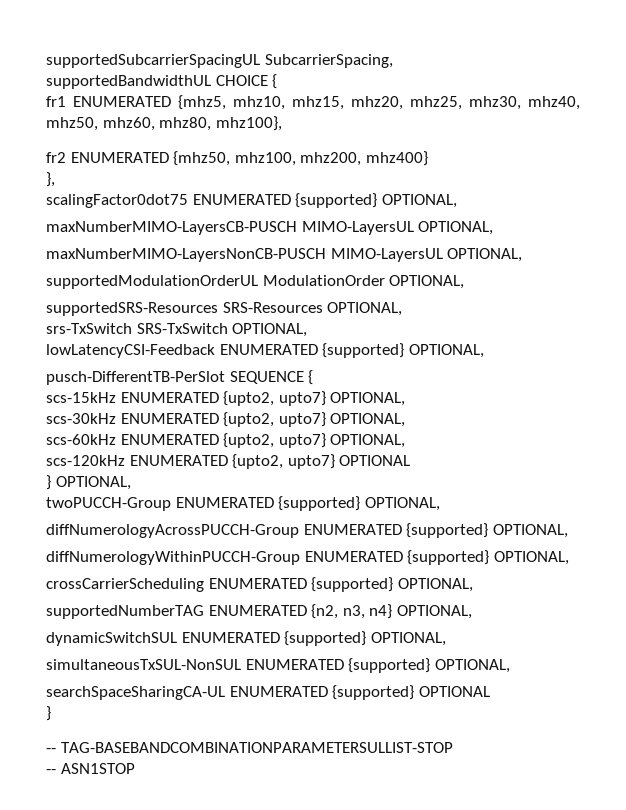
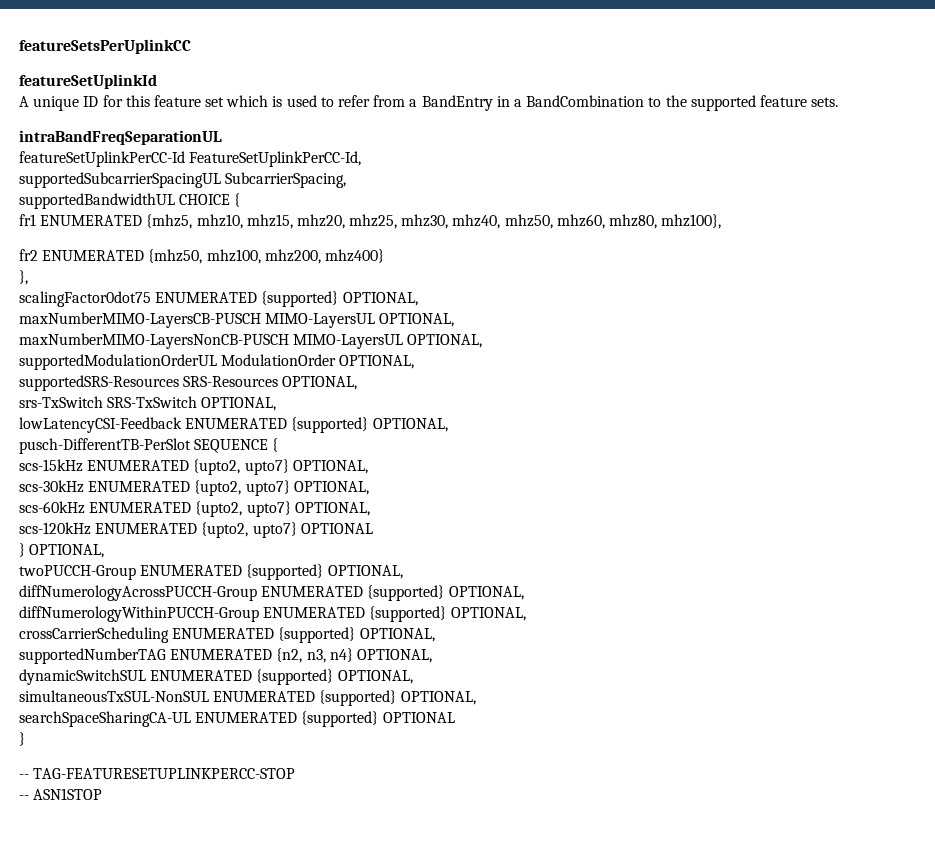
(46, 61) none -> [19,39,191,54] [19,74,157,89] [19,95,839,111] [19,130,222,145] [19,151,362,167] featureSetsPerUplinkCC // featureSetUplinkId // A unique ID for this feature set which is used to refer from a BandEntry in a BandCombination to the supported feature sets. // intraBandFreqSeparationUL // featureSetUplinkPerCC-Id FeatureSetUplinkPerCC-Id, //
[60,742,453,753] TAG-BASEBANDCOMBINATIONPARAMETERSULLIST-STOP -> [33,768,296,779] TAG-FEATURESETUPLINKPERCC-STOP

